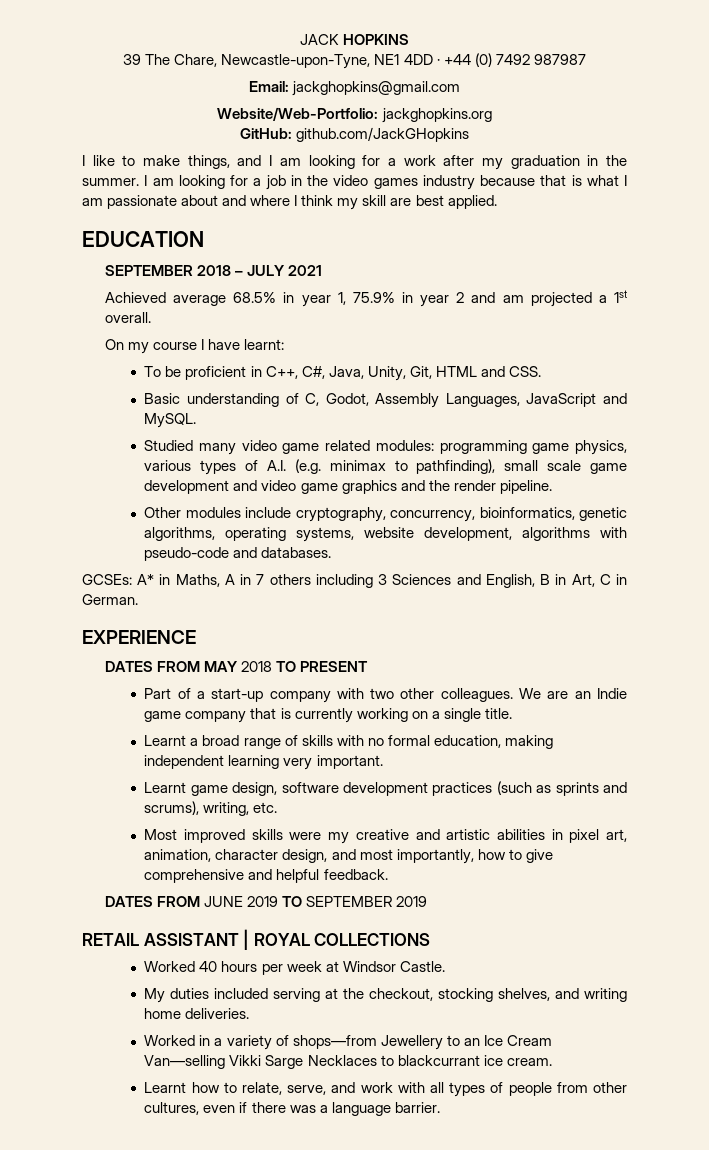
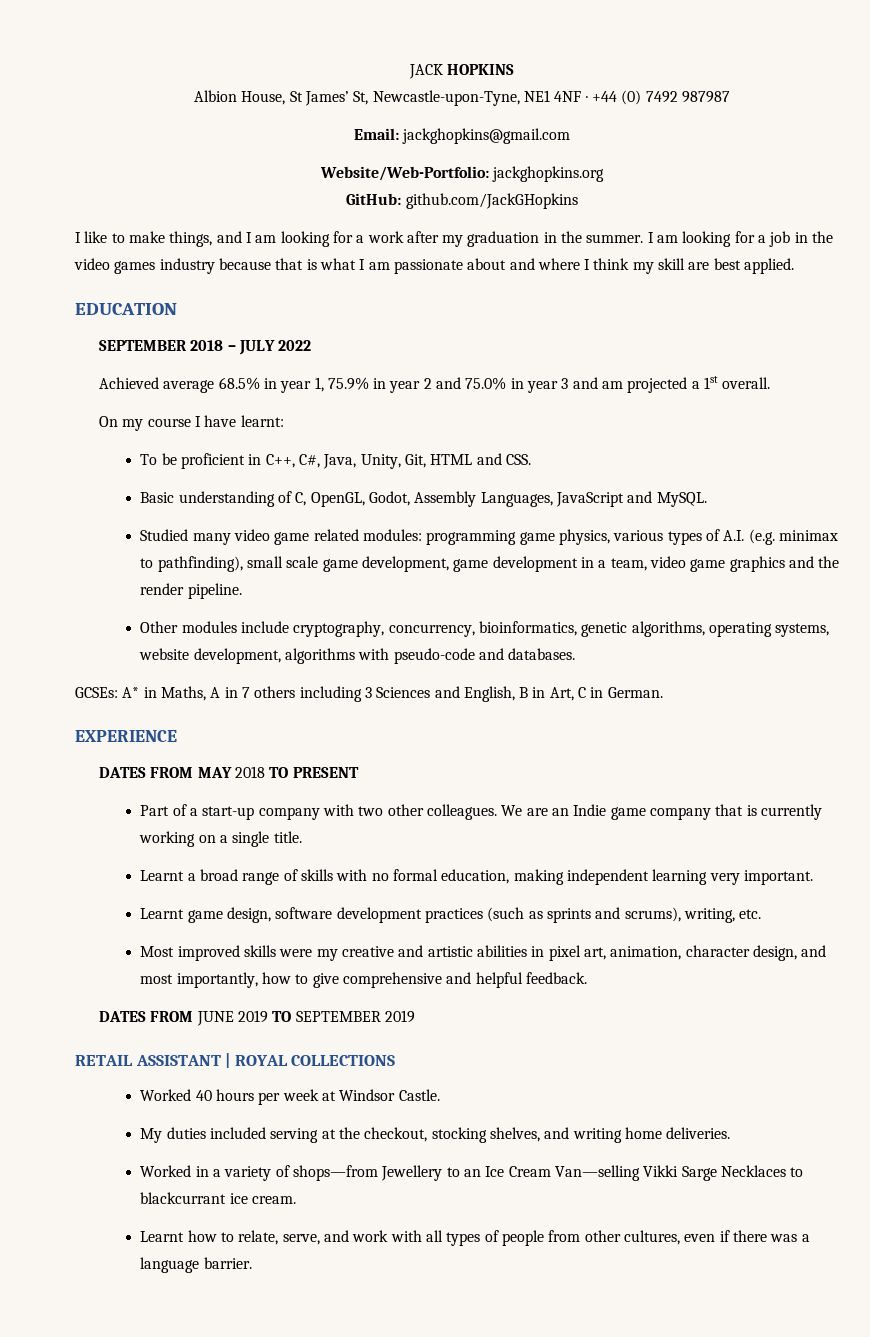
[123,54,218,67] 39 The Chare, -> [194,90,369,106] Albion House, St James’ St,
[403,54,433,65] 4DD -> [554,91,582,102] 4NF
[288,265,323,276] 2021 -> [278,340,312,351] 2022
(496, 297) none -> [465,377,598,393] 75.0% in year 3 and
(320, 399) none -> [310,492,365,507] OpenGL,
[144,480,258,494] development and -> [362,556,647,572] development, game development in a team,

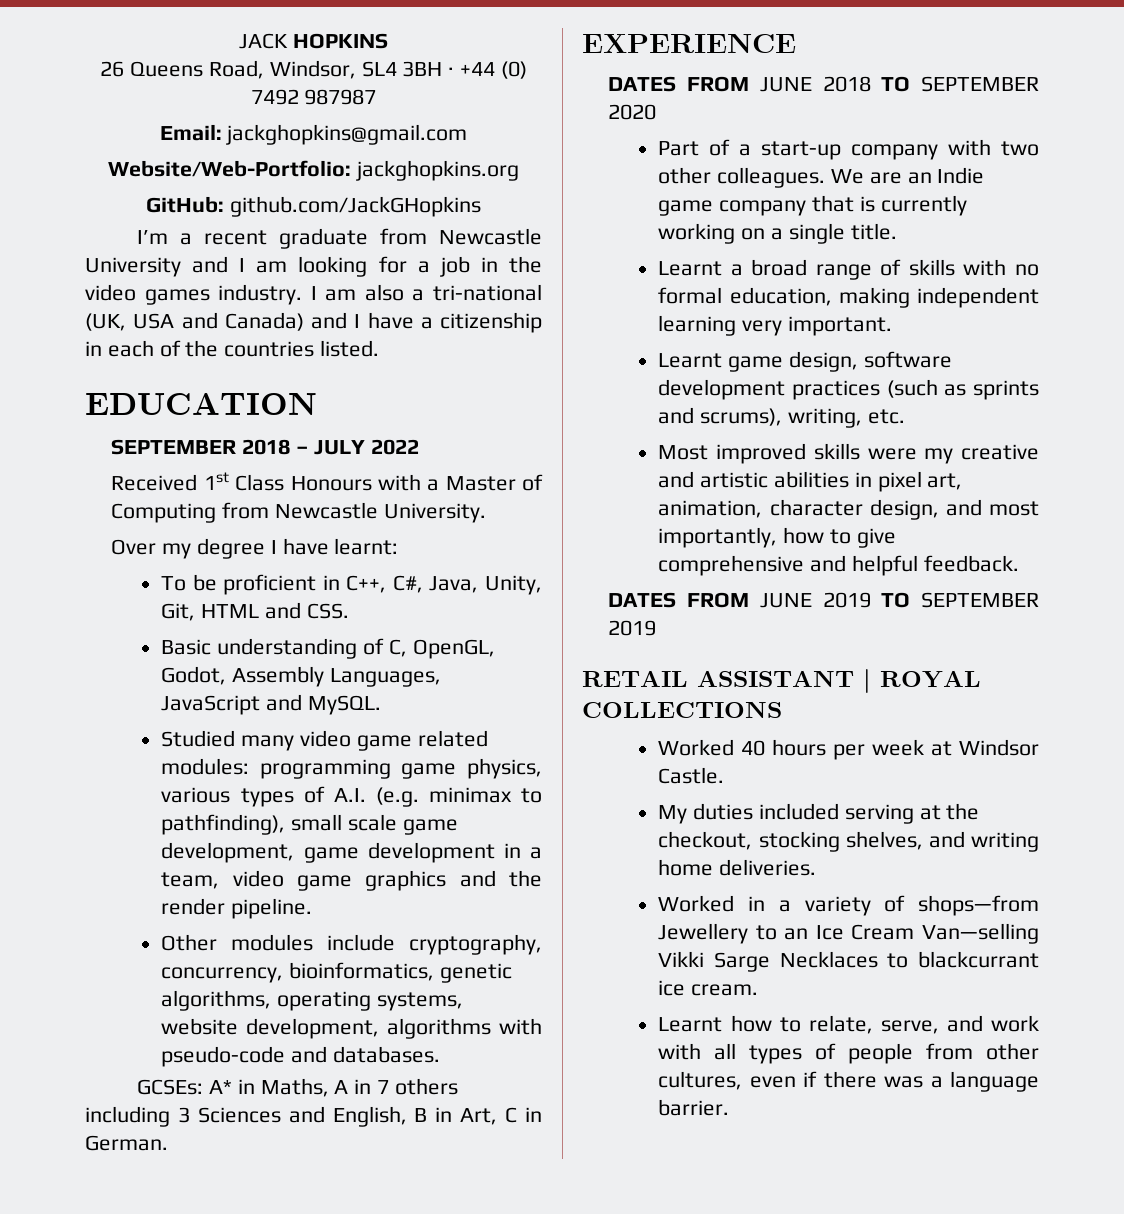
[194,90,582,106] Albion House, St James’ St, Newcastle-upon-Tyne, NE1 4NF -> [100,60,443,79] 26 Queens Road, Windsor, SL4 3BH
[75,231,213,247] I like to make things, -> [137,228,542,249] [85,257,181,277] I’m a recent graduate from Newcastle University
[367,231,767,247] work after my graduation in the summer. I am looking for a -> (430, 267) none
[159,258,795,274] industry because that is what I am passionate about and where I think my skill are best applied. -> [218,284,542,305] [85,312,542,333] [85,340,380,357] industry. I am also a tri-national (UK, USA and Canada) and I have a citizenship in each of the countries listed.
[98,376,771,393] [98,416,191,431] Achieved average 68.5% in year 1, 75.9% in year 2 and 75.0% in year 3 and am projected a 1st overall. // On my course -> [111,472,543,491] [111,502,486,523] [111,538,265,559] Received 1st Class Honours with a Master of Computing from Newcastle University. // Over my degree
[197,767,232,778] MAY -> [759,77,812,92] JUNE
[292,767,359,778] PRESENT -> [921,76,1039,92] [608,104,657,120] SEPTEMBER 2020

